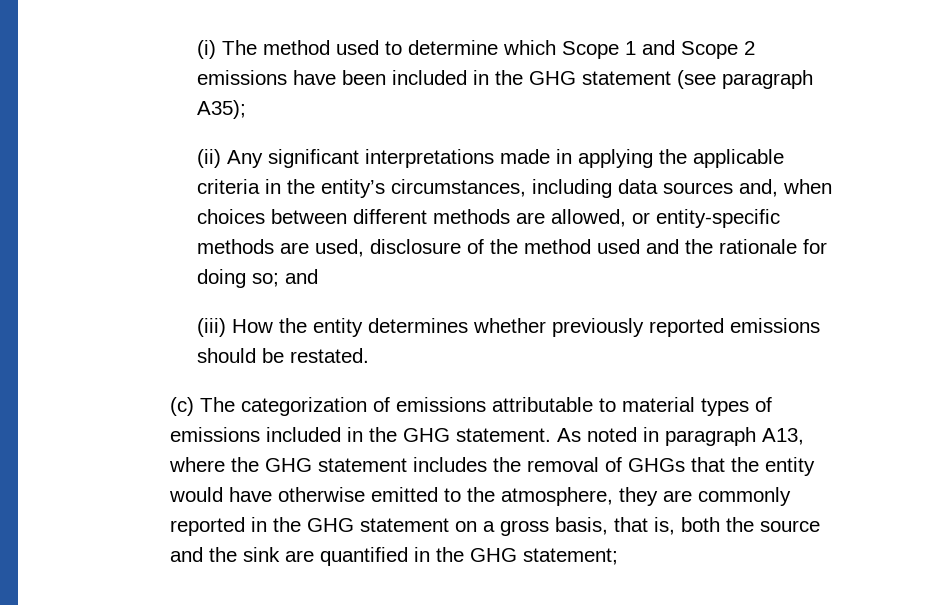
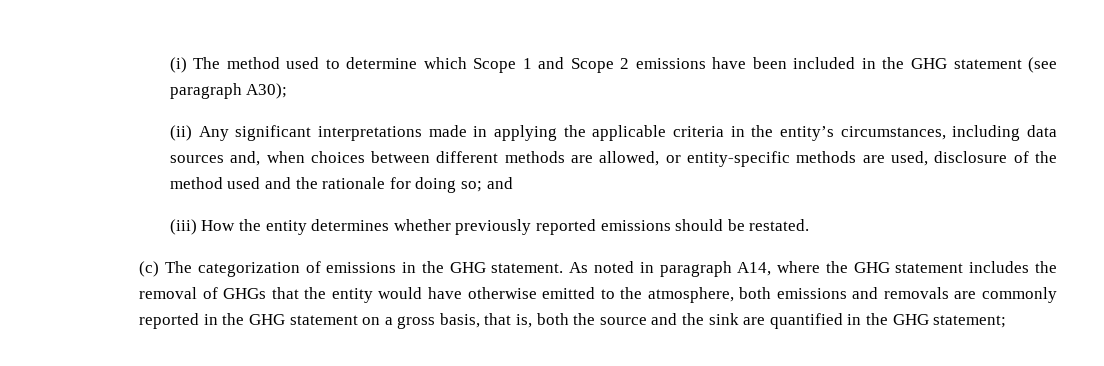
[196,100,246,119] A35); -> [246,83,288,99] A30);
[492,397,773,416] [170,427,342,442] attributable to material types of emissions included -> (397, 267) none
[762,428,805,445] A13, -> [737,262,772,276] A14,
[619,487,659,506] they -> [739,287,949,299] both emissions and removals

